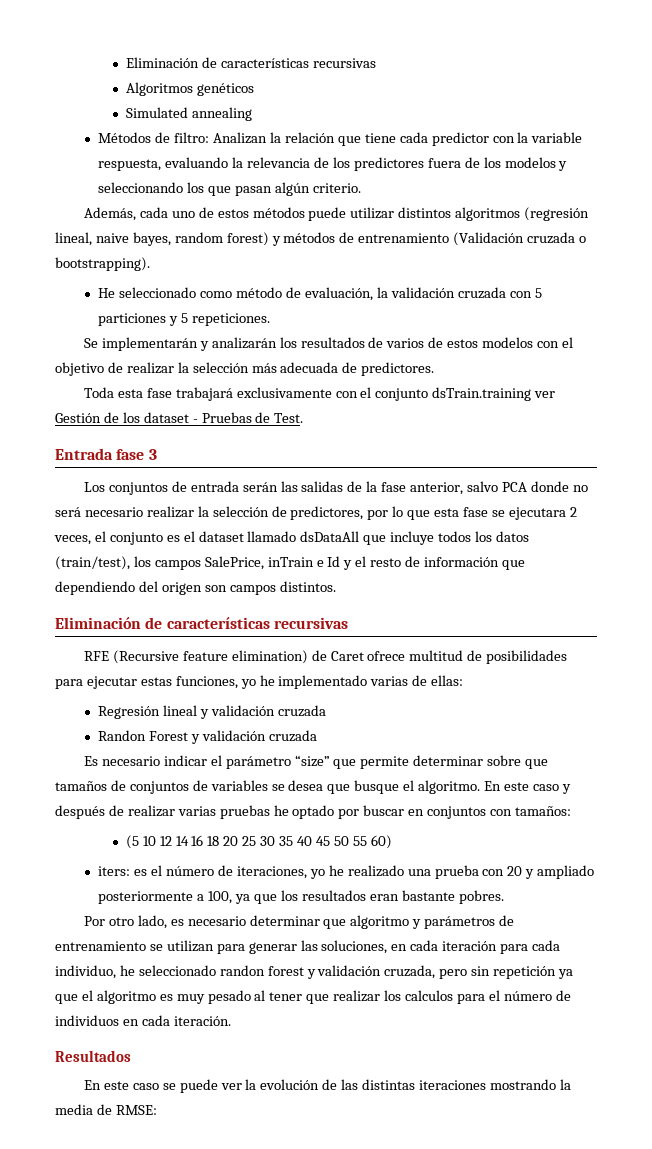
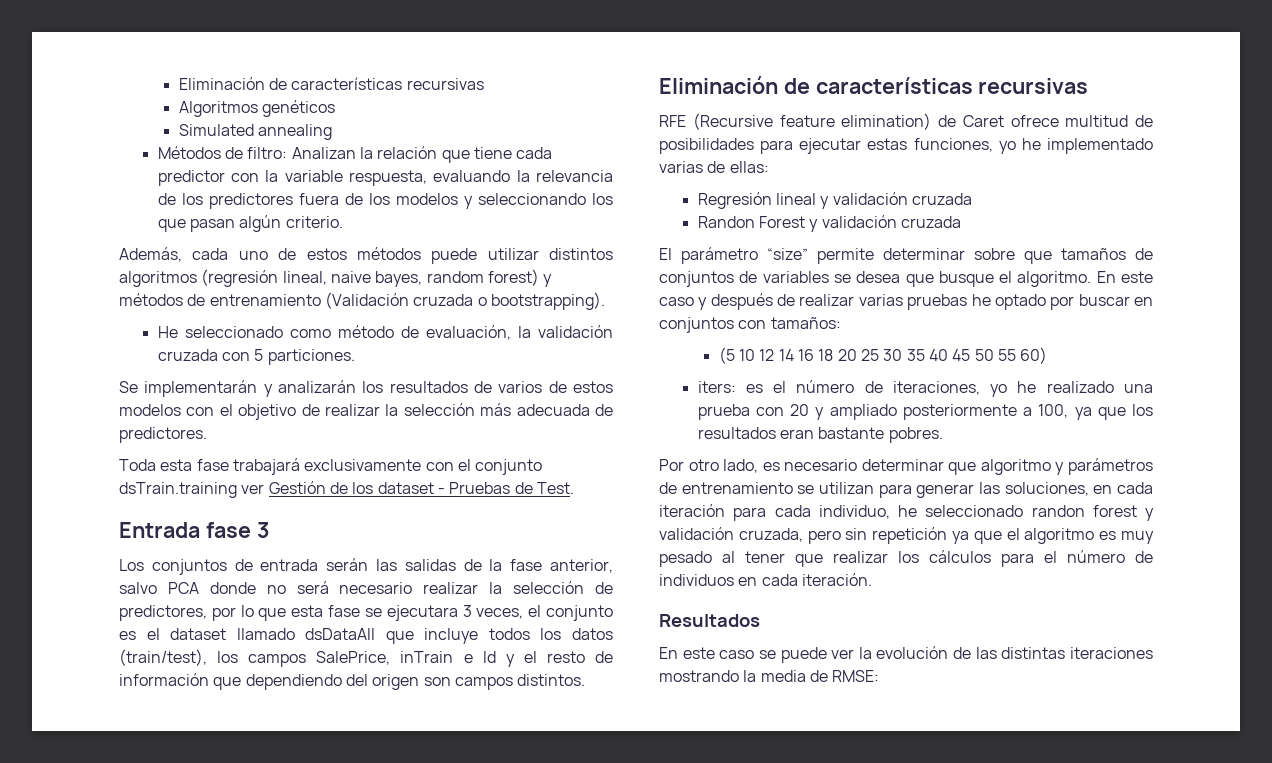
[98,313,271,326] particiones y 5 repeticiones. -> [267,349,355,365] particiones.
[569,507,577,517] 2 -> [462,605,472,617] 3
[83,755,222,766] Es necesario indicar el -> [659,248,672,260] El
[333,759,357,769] que -> (808, 254) none
[405,990,454,1001] calculos -> [929,550,991,563] cálculos

